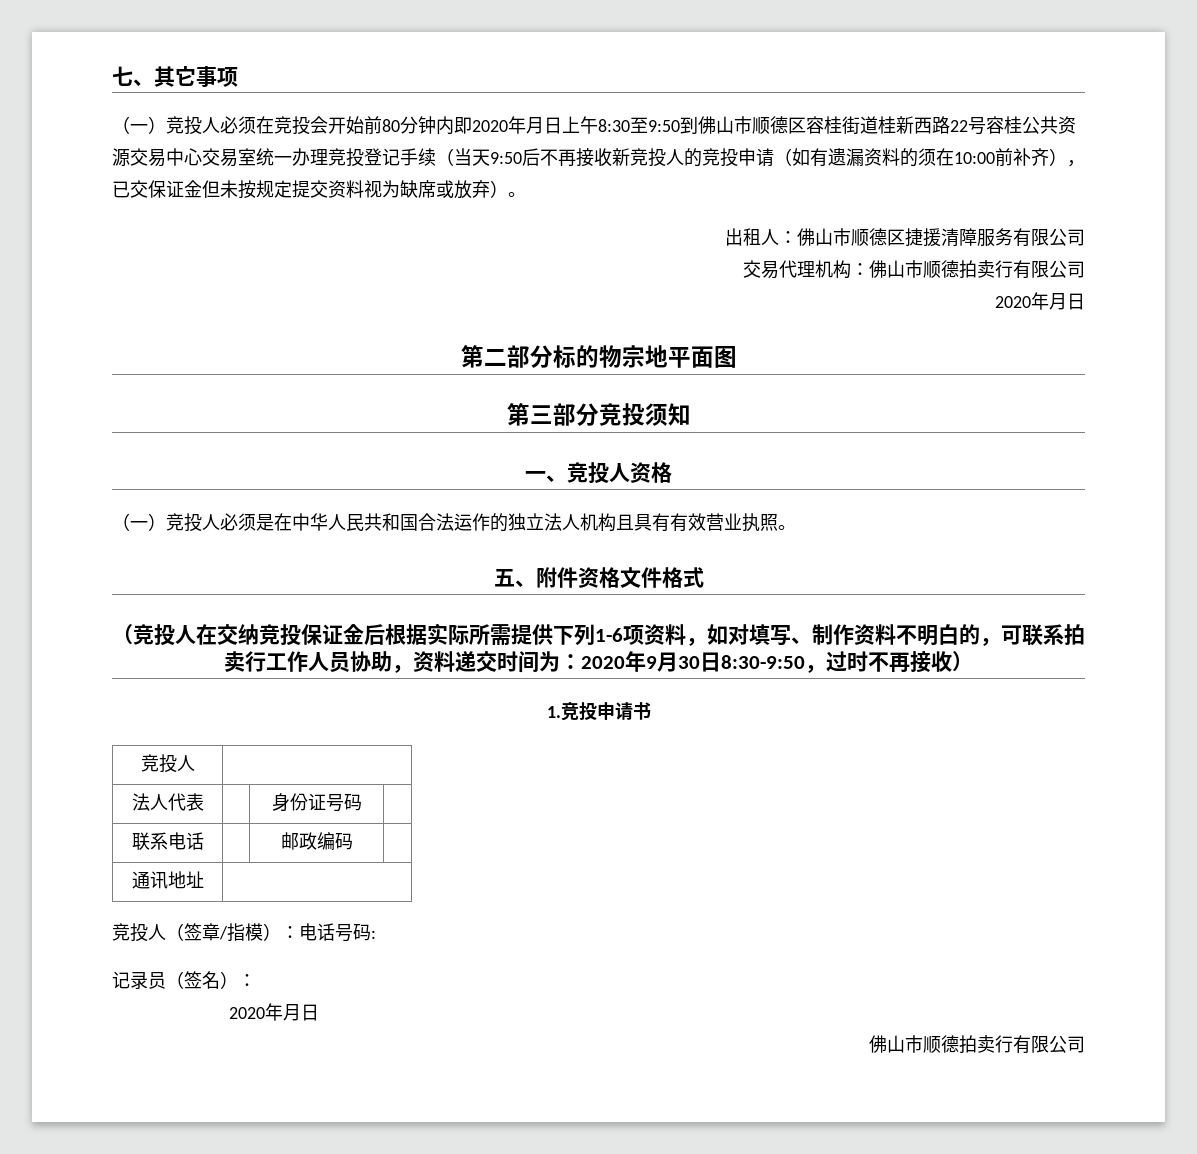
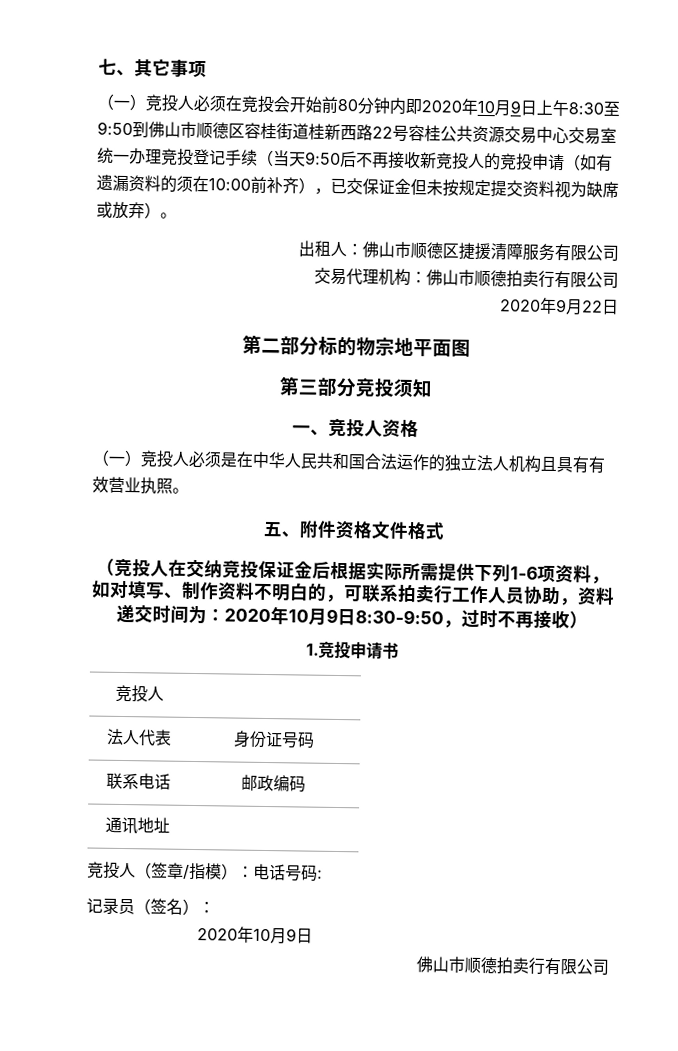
[526,117,544,134] 月 -> [477,100,521,117] 10月9
[1049,293,1067,310] 月 -> [556,299,603,316] 9月22
[646,652,700,672] 9月30 -> [288,607,338,626] 10月9
[283,1004,302,1021] 月 -> [252,928,297,945] 10月9

